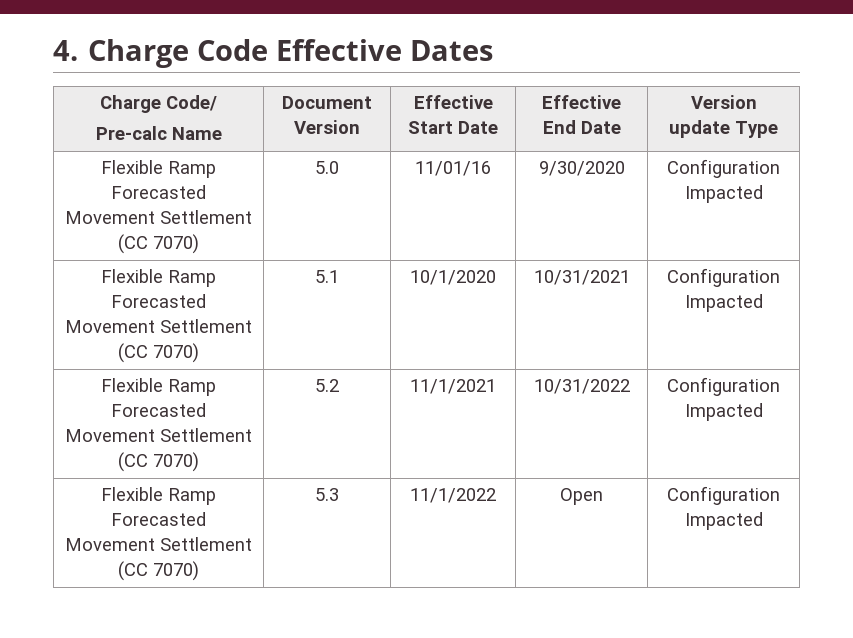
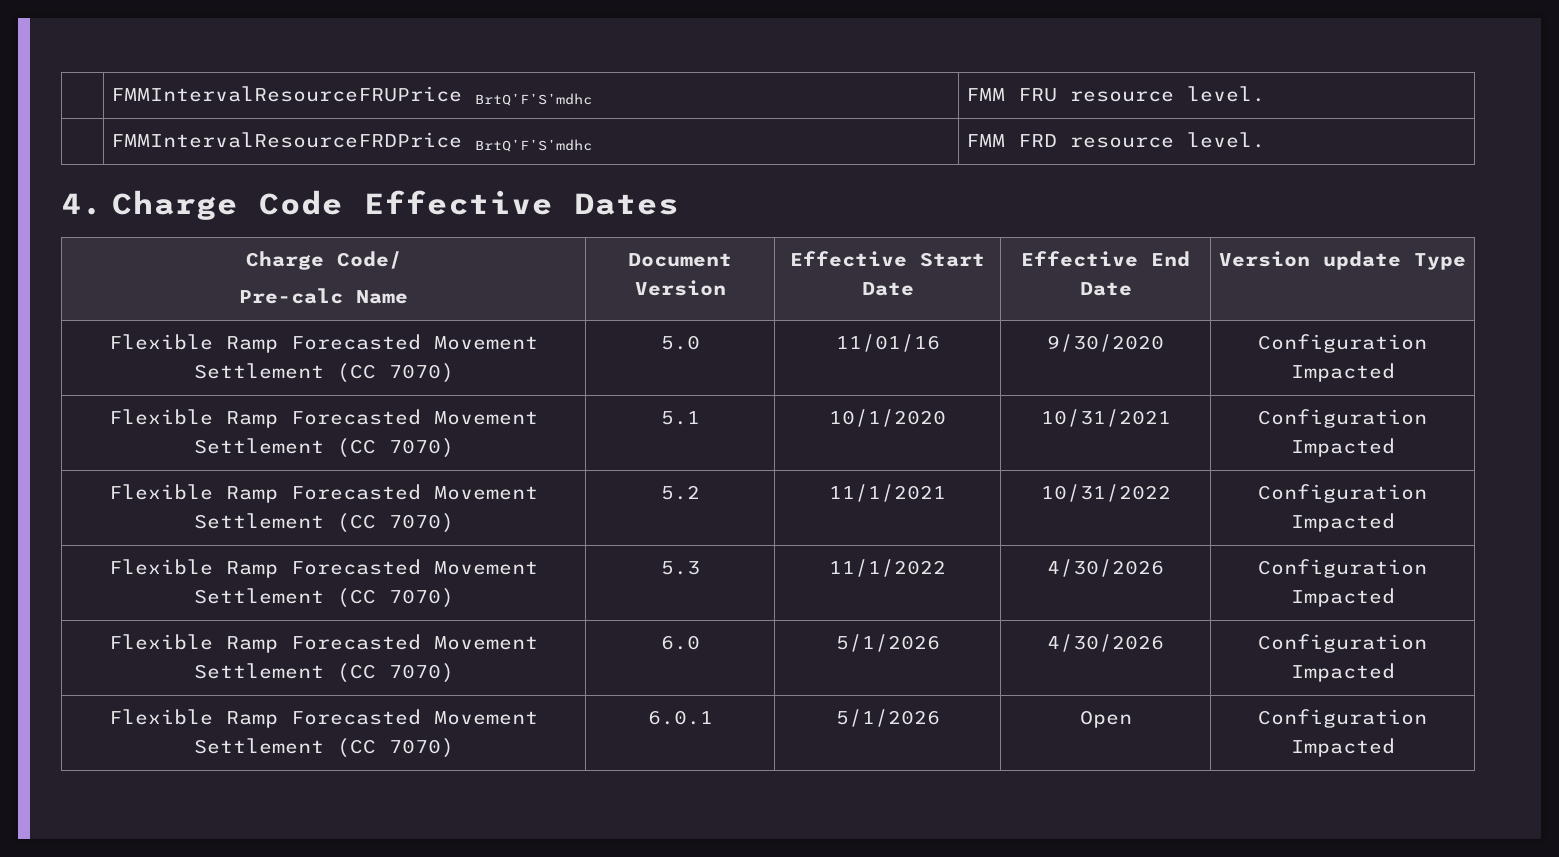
(53, 50) none -> [110,86,592,106] [965,86,1265,102] [110,132,592,152] [965,132,1265,148] | FMMIntervalResourceFRUPrice BrtQ’F’S’mdhc | FMM FRU resource level. // | FMMIntervalResourceFRDPrice BrtQ’F’S’mdhc | FMM FRD resource level. //
(496, 495) none -> [1047,559,1164,577] [1258,559,1427,578] [1290,588,1395,607] [109,634,538,653] [193,663,454,683] [660,635,700,650] [835,634,940,652] [1047,634,1164,652] [1258,634,1427,653] [1290,663,1395,682] [109,709,538,728] [193,738,454,758] [647,710,713,725] [835,709,940,727] | 4/30/2026 | Configuration Impacted // Flexible Ramp Forecasted Movement Settlement (CC 7070) | 6.0 | 5/1/2026 | 4/30/2026 | Configuration Impacted // Flexible Ramp Forecasted Movement Settlement (CC 7070) | 6.0.1 | 5/1/2026

